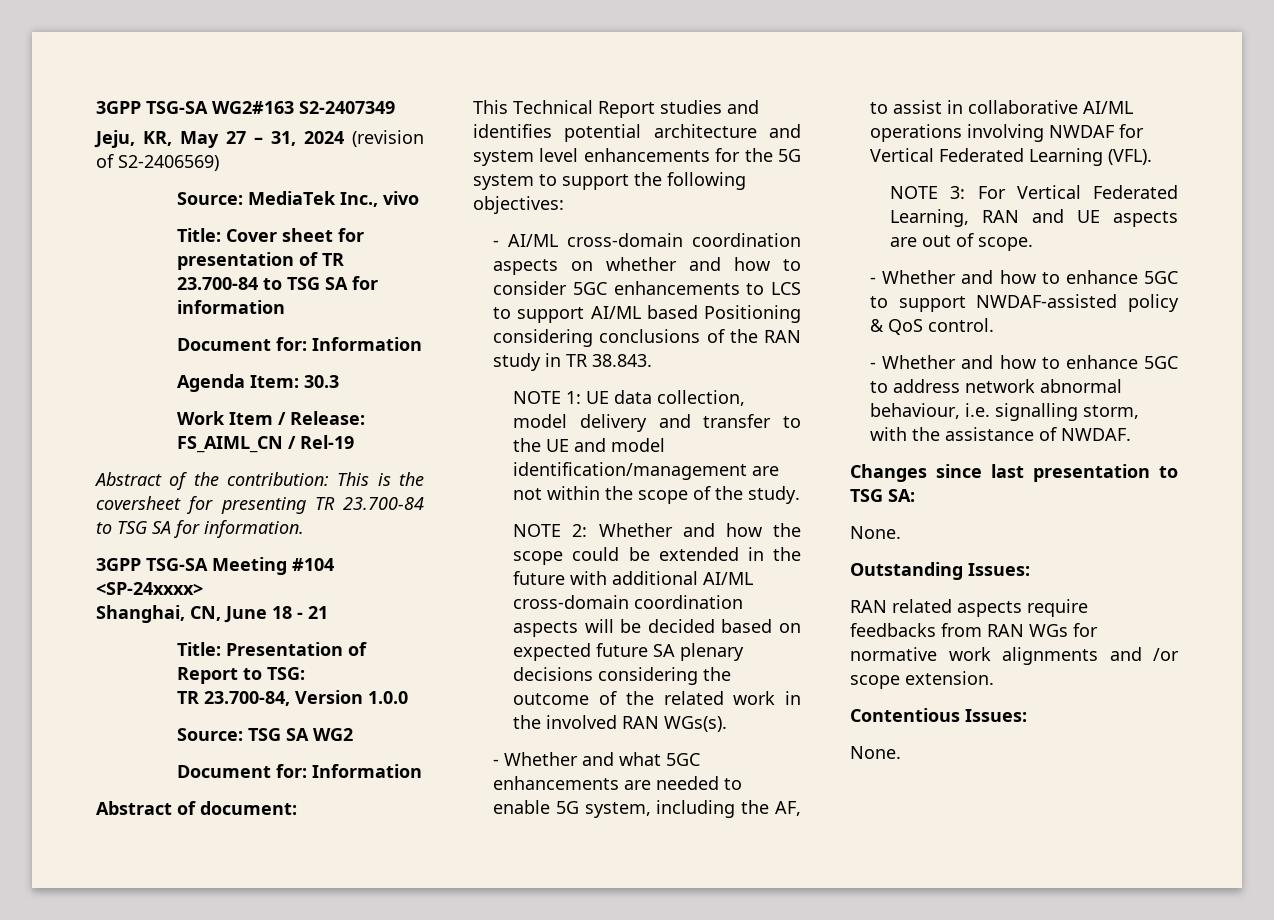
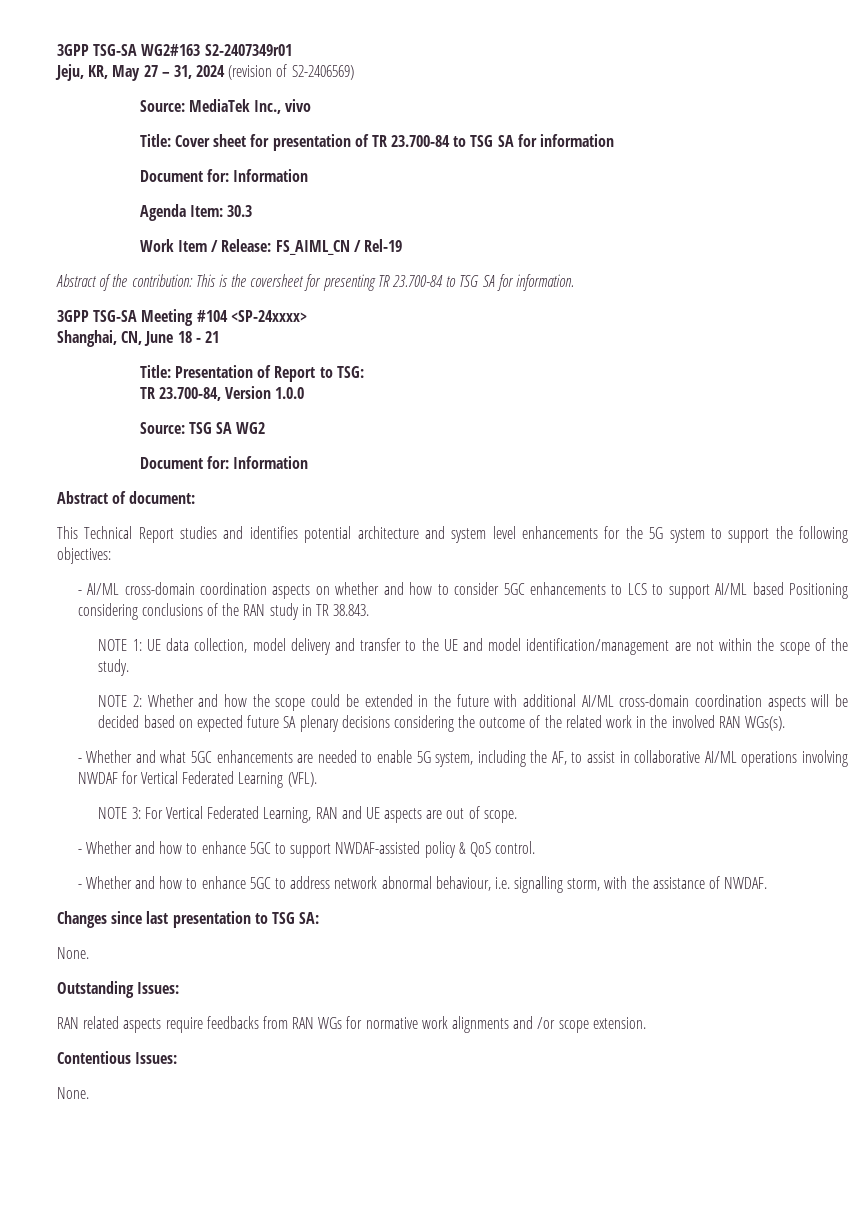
[299,101,395,114] S2-2407349 -> [204,44,292,56] S2-2407349r01

